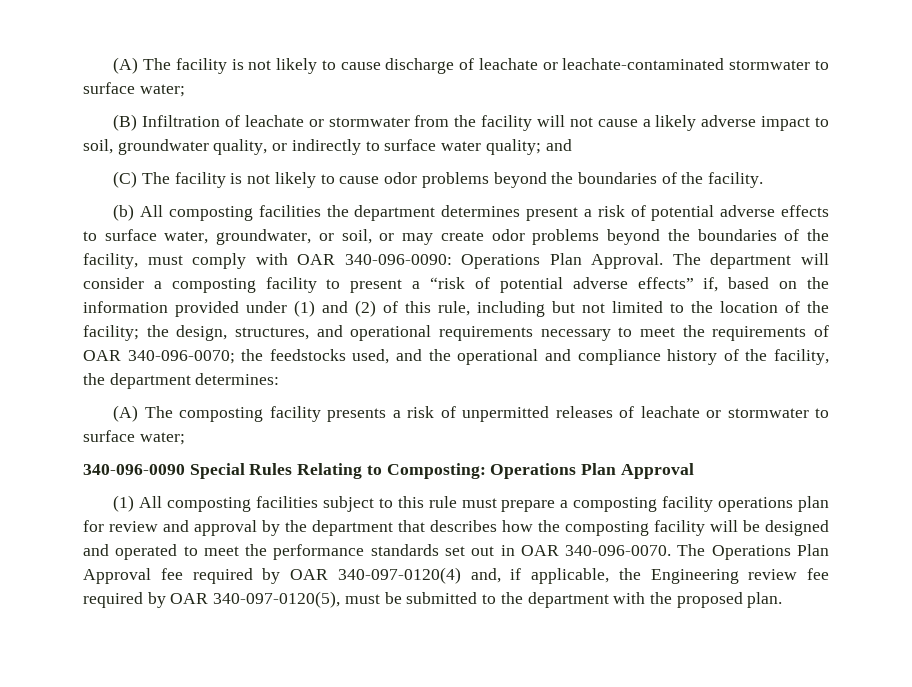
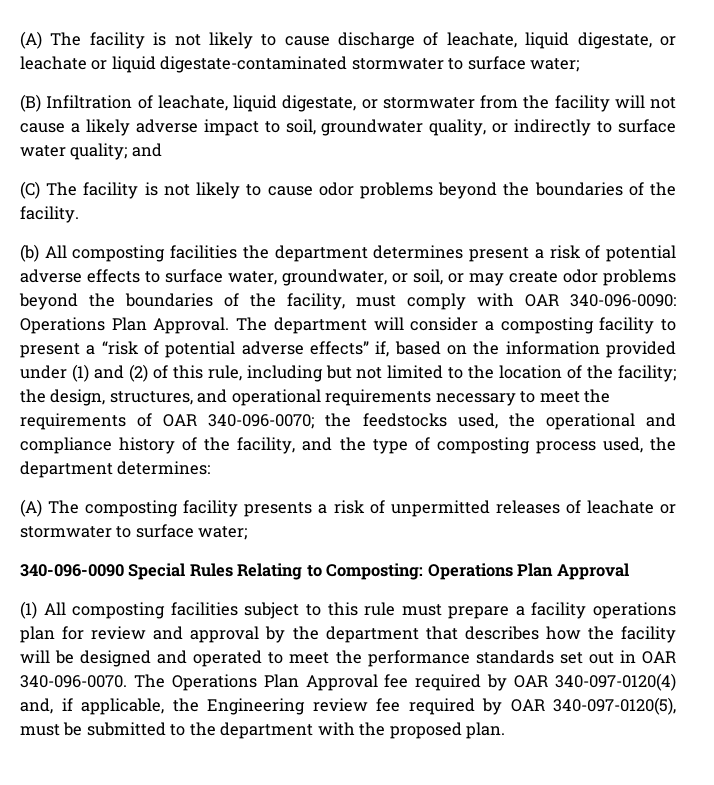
[478,58,725,70] leachate or leachate-contaminated -> [446,32,676,49] [20,56,348,73] leachate, liquid digestate, or leachate or liquid digestate-contaminated
[244,115,304,127] leachate -> [157,95,357,112] leachate, liquid digestate,
[396,349,423,361] and -> (498, 421) none
(830, 357) none -> [302,437,643,454] and the type of composting process used,
[573,497,658,512] composting -> (525, 611) none
[565,521,649,536] composting -> (614, 633) none

